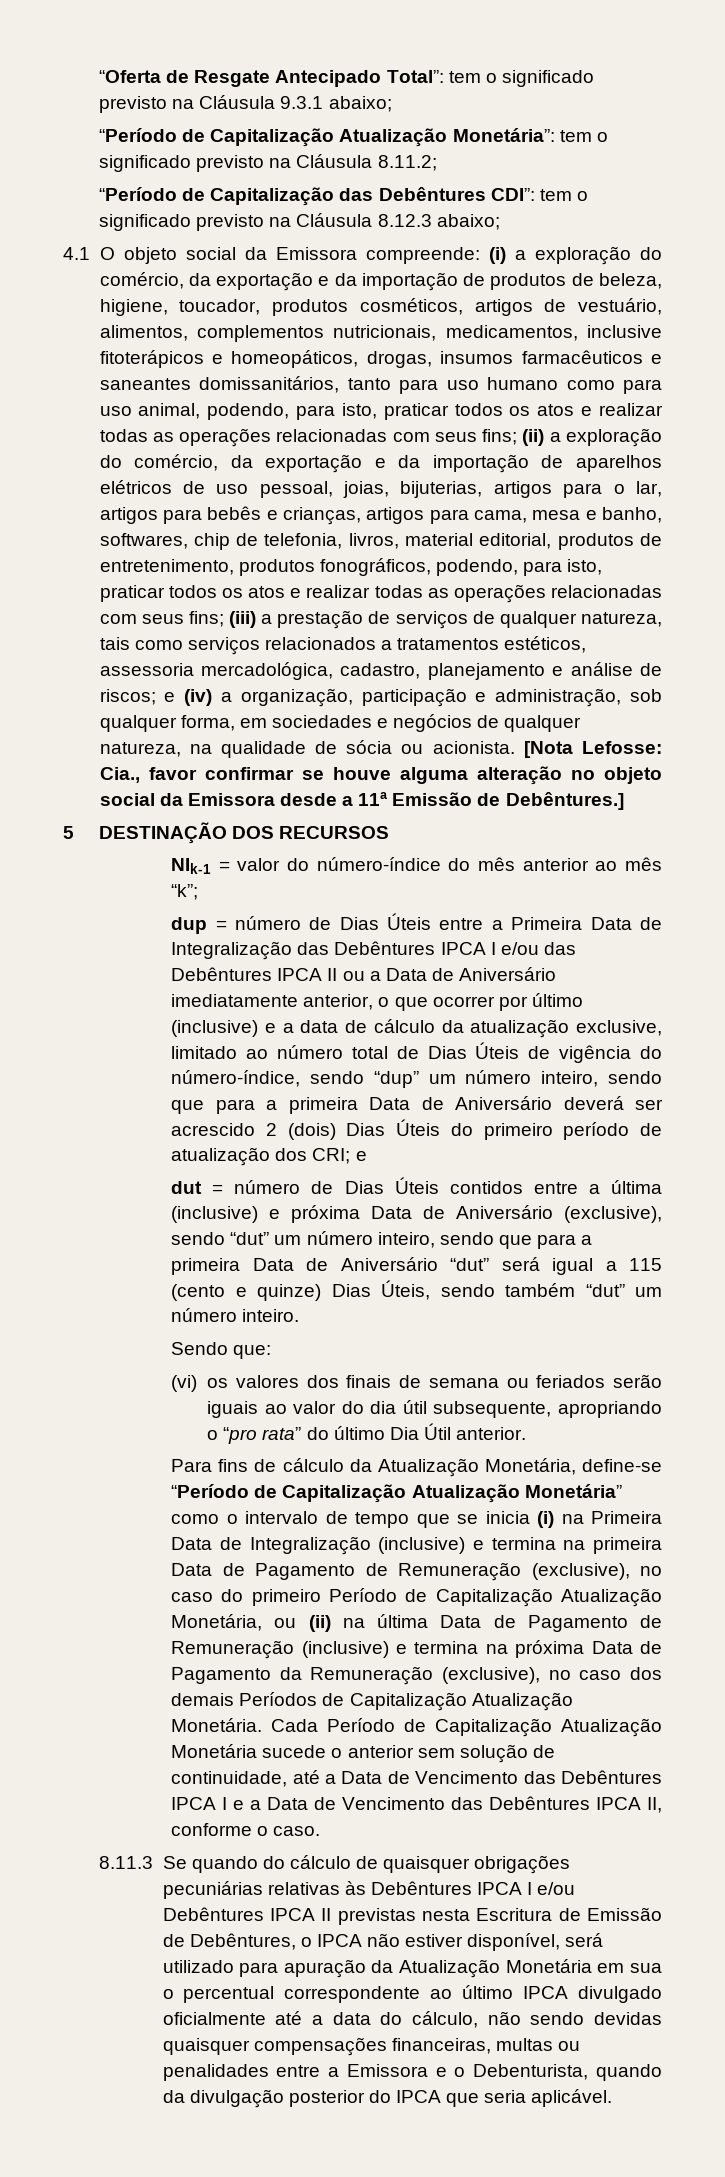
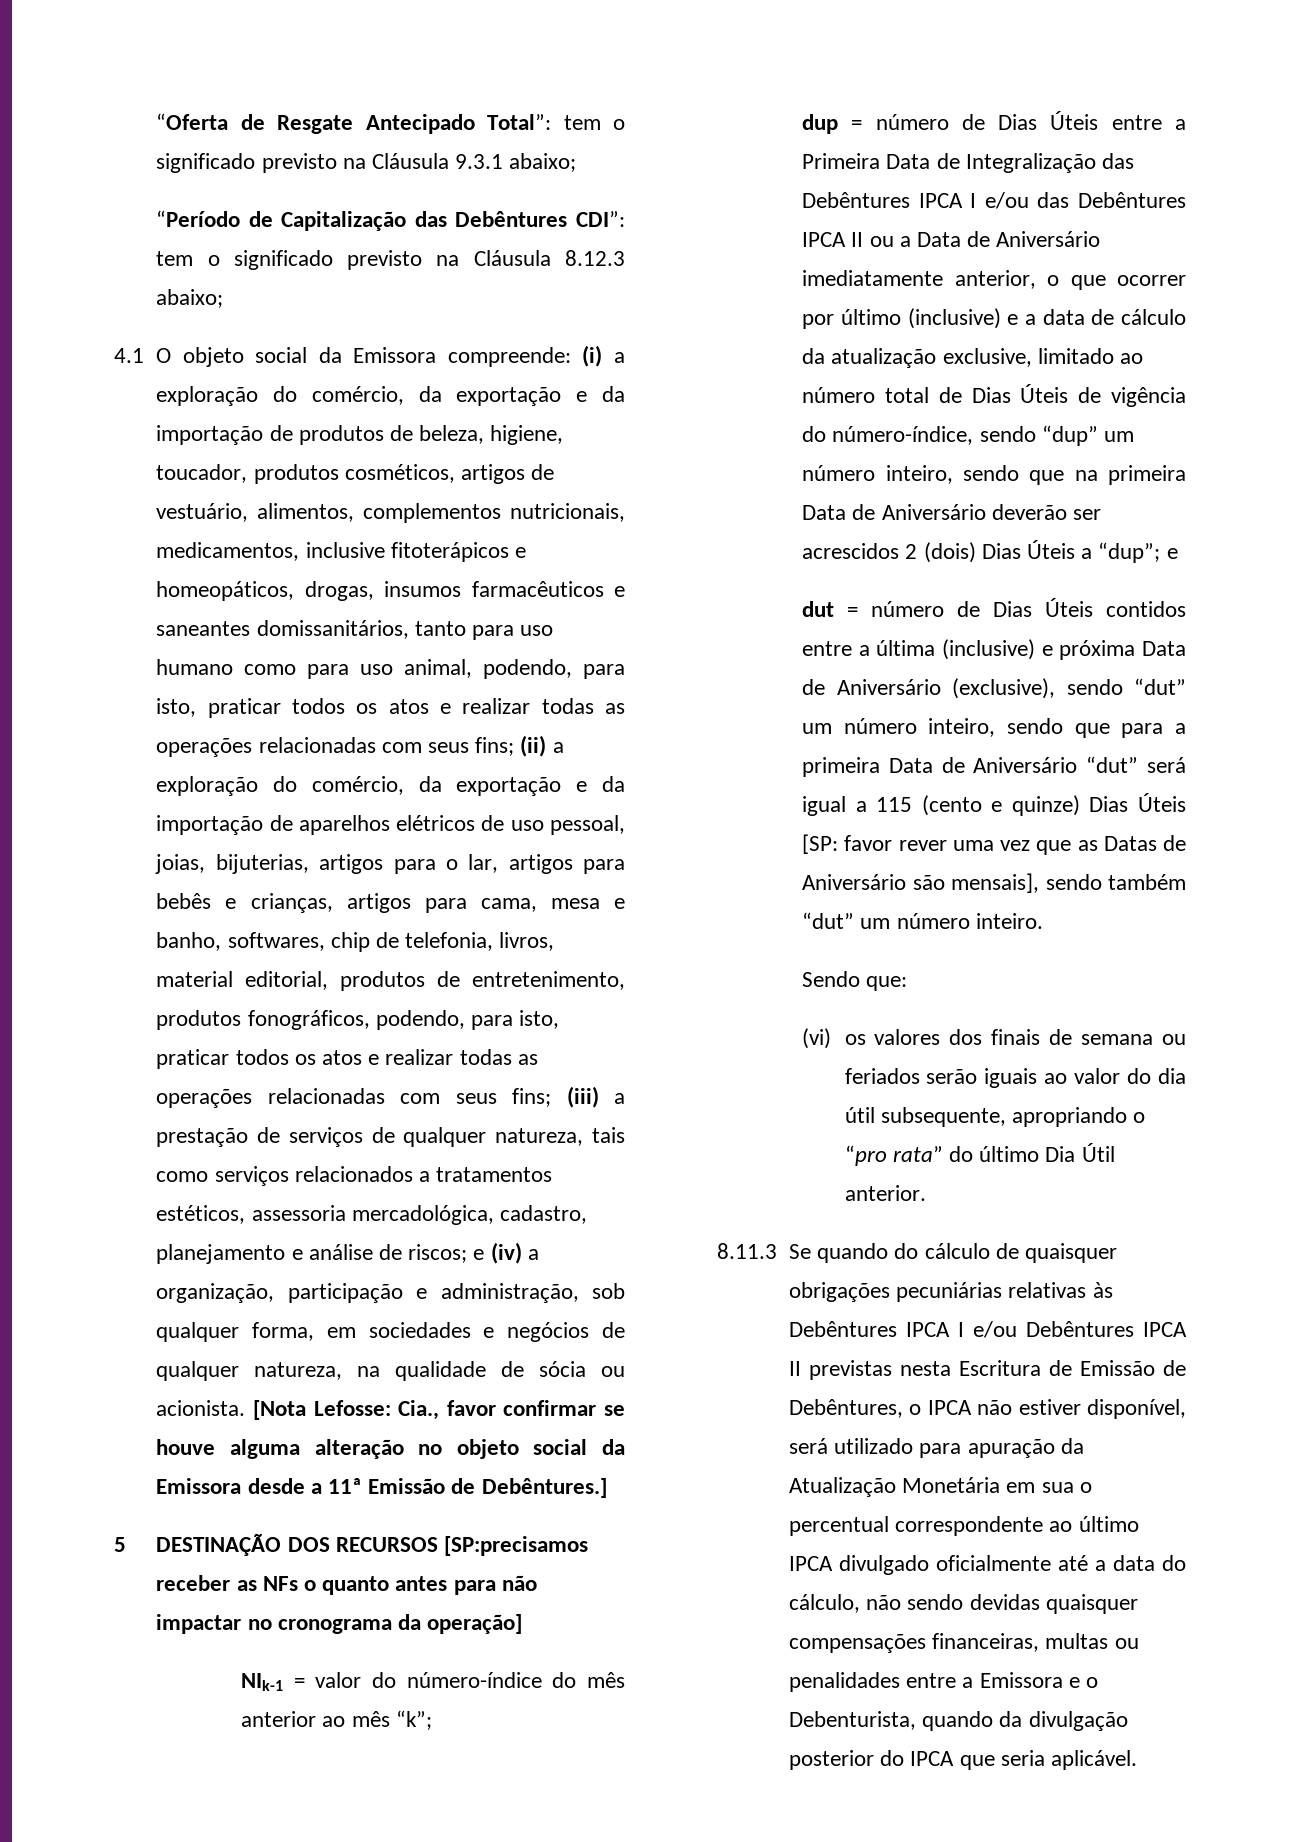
[99,128,608,147] [99,154,437,172] // “Período de Capitalização Atualização Monetária”: tem o significado previsto na Cláusula 8.11.2; -> (577, 162) none
(390, 832) none -> [444,1536,589,1556] [156,1575,537,1595] [156,1614,523,1634] [SP:precisamos receber as NFs o quanto antes para não impactar no cronograma da operação]
[215,1096,664,1114] [171,1123,256,1136] para a primeira Data de Aniversário deverá ser acrescido -> [1074,465,1186,485] [802,504,1102,520] [802,543,900,559] na primeira Data de Aniversário deverão ser acrescidos
[450,1122,663,1140] [171,1147,351,1166] do primeiro período de atualização dos CRI; -> [1081,542,1161,563] a “dup”;
[381,1280,431,1300] Úteis, -> [1138,793,1186,812] [802,834,1186,855] [802,873,1040,893] Úteis [SP: favor rever uma vez que as Datas de Aniversário são mensais],
[171,1458,662,1477] [171,1484,622,1503] [171,1511,662,1528] [171,1536,662,1555] [171,1562,662,1581] [171,1588,662,1607] [171,1614,663,1632] [171,1640,663,1659] [171,1666,662,1685] [171,1692,573,1711] [171,1718,662,1737] [171,1744,555,1763] [171,1770,662,1787] [171,1796,662,1813] [171,1823,321,1836] // Para fins de cálculo da Atualização Monetária, define-se “Período de Capitalização Atualização Monetária” como o intervalo de tempo que se inicia (i) na Primeira Data de Integralização (inclusive) e termina na primeira Data de Pagamento de Remuneração (exclusive), no caso do primeiro Período de Capitalização Atualização Monetária, ou (ii) na última Data de Pagamento de Remuneração (inclusive) e termina na próxima Data de Pagamento da Remuneração (exclusive), no caso dos demais Períodos de Capitalização Atualização Monetária. Cada Período de Capitalização Atualização Monetária sucede o anterior sem solução de continuidade, até a Data de Vencimento das Debêntures IPCA I e a Data de Vencimento das Debêntures IPCA II, conforme o caso. -> (926, 1193) none

